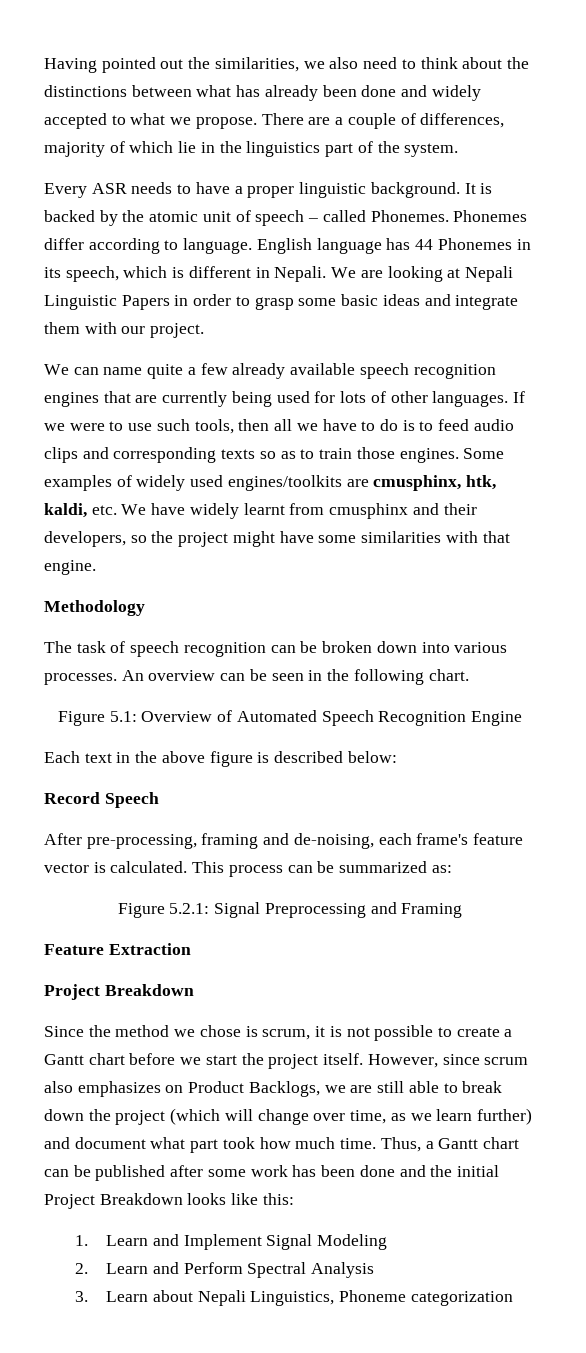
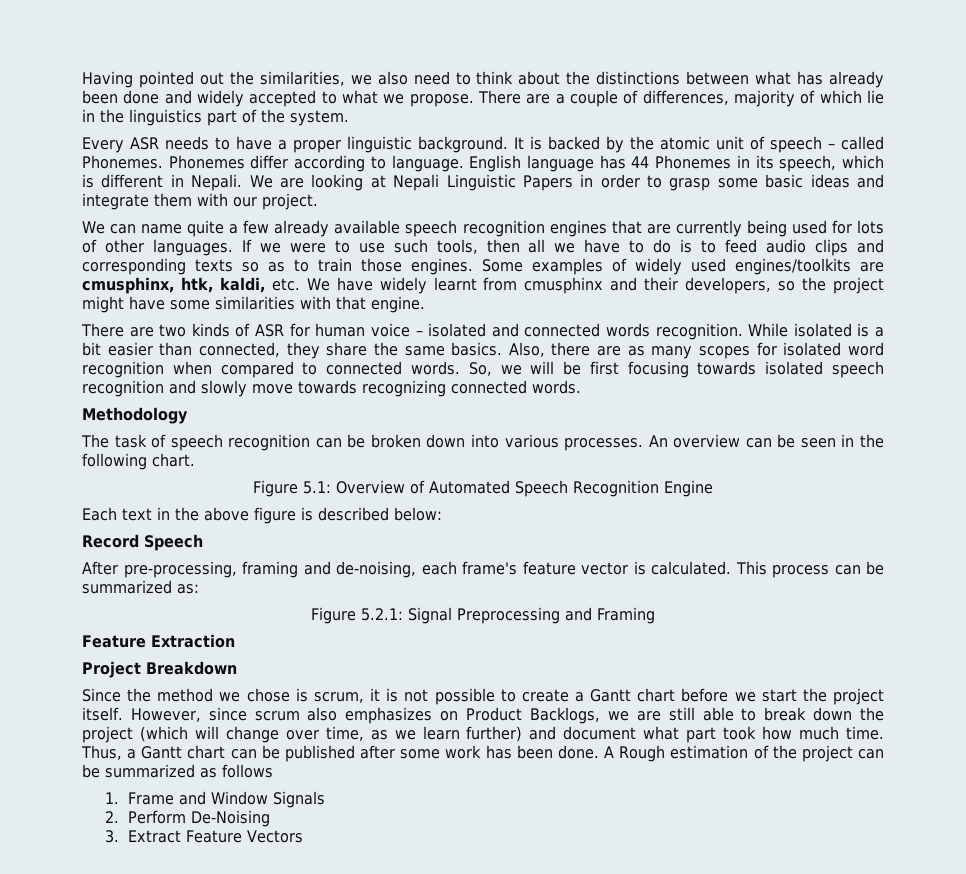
(96, 567) none -> [81,323,884,340] [82,342,884,359] [82,361,885,378] [82,380,581,397] // There are two kinds of ASR for human voice – isolated and connected words recognition. While isolated is a bit easier than connected, they share the same basics. Also, there are as many scopes for isolated word recognition when compared to connected words. So, we will be first focusing towards isolated speech recognition and slowly move towards recognizing connected words.
[359,1165,499,1177] [44,1193,294,1209] [75,1234,388,1250] [75,1262,375,1278] [75,1290,513,1306] done and the initial Project Breakdown looks like this: // 1. Learn and Implement Signal Modeling // 2. Learn and Perform Spectral Analysis // 3. Learn about Nepali Linguistics, Phoneme categorization -> [557,745,884,762] [82,764,273,778] [105,791,326,808] [105,810,271,827] [105,830,304,843] done. A Rough estimation of the project can be summarized as follows // 1. Frame and Window Signals // 2. Perform De-Noising // 3. Extract Feature Vectors

